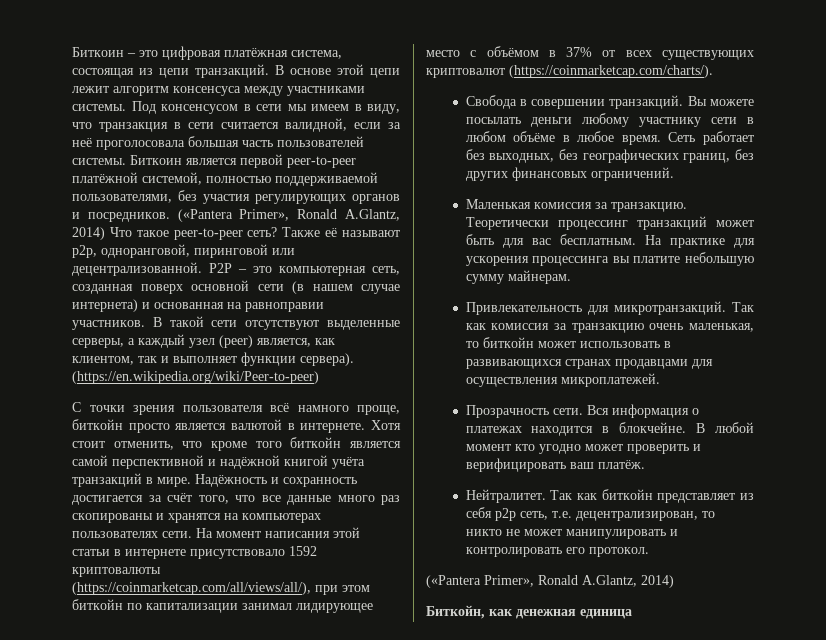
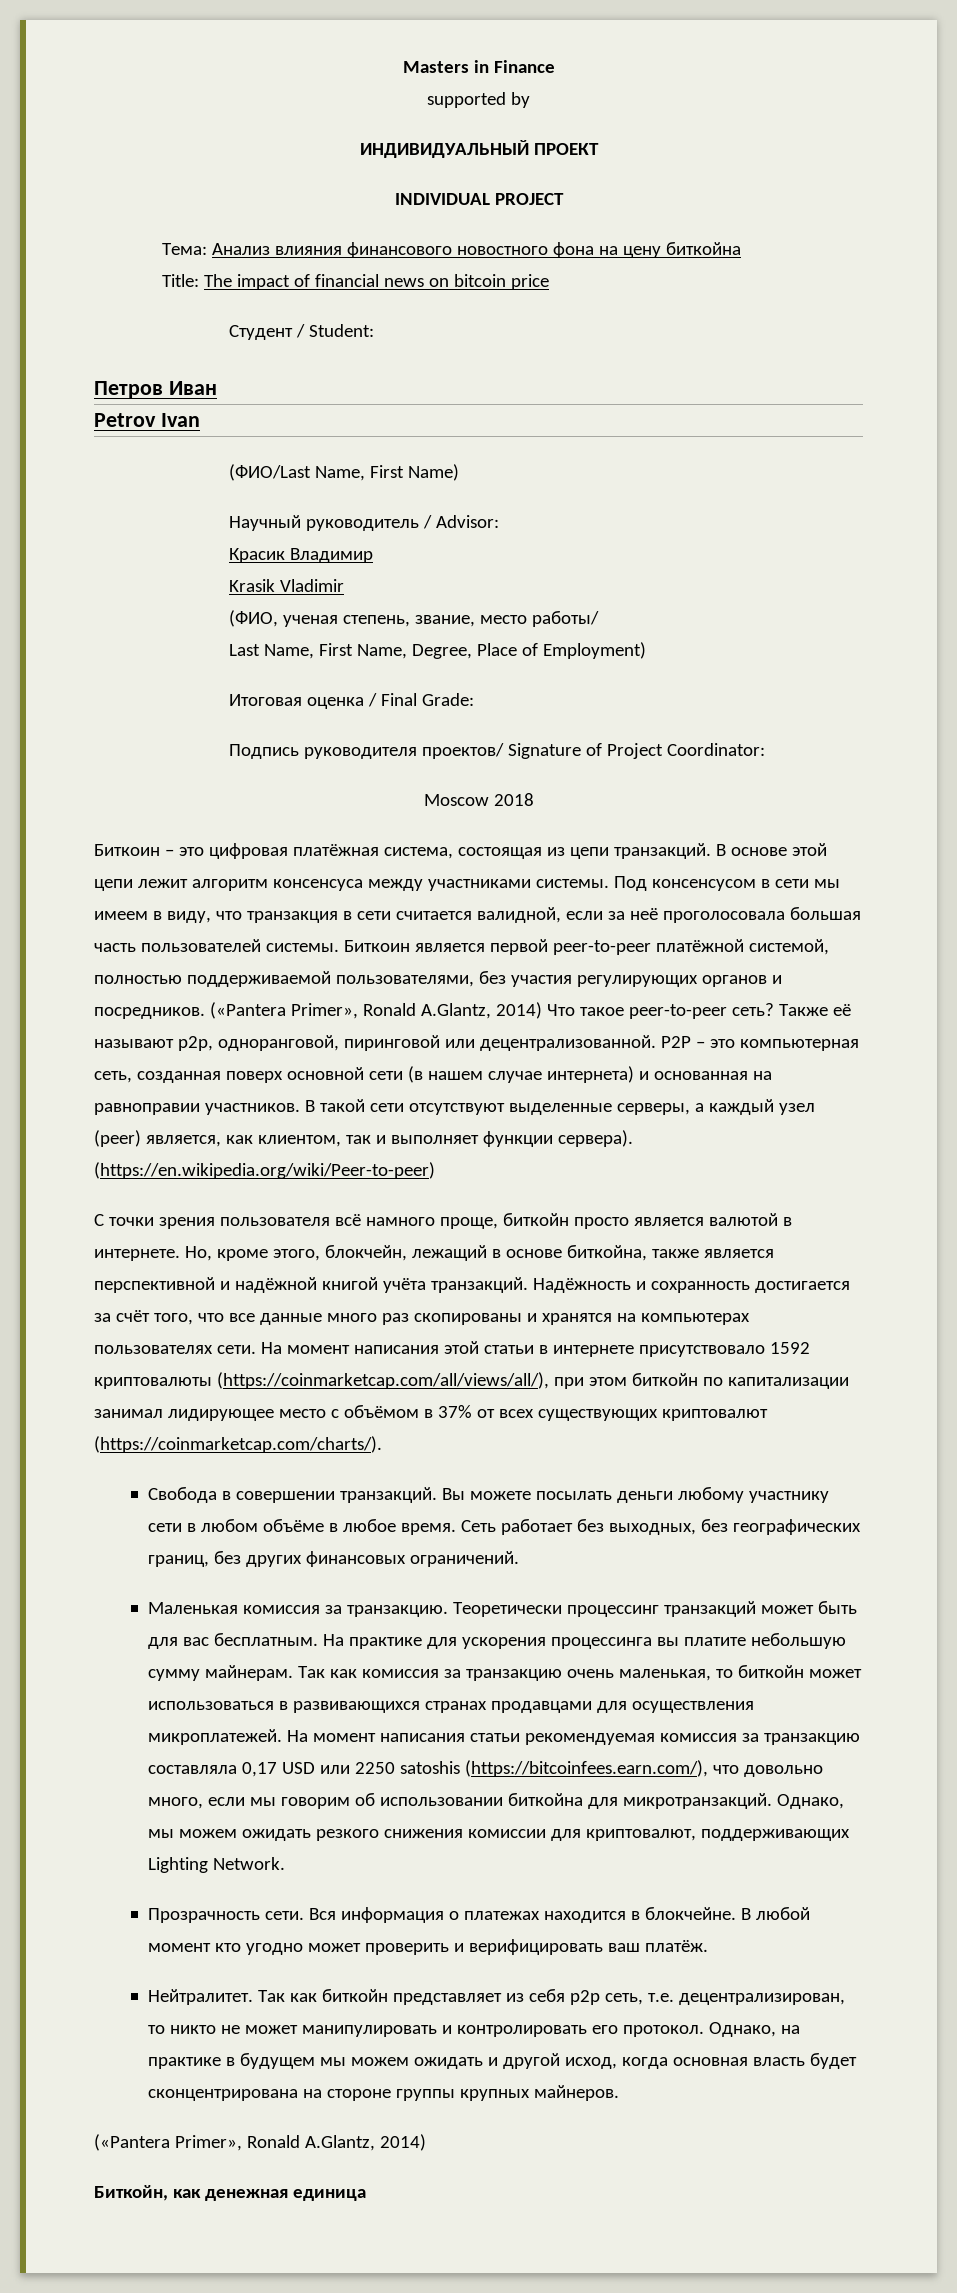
(72, 52) none -> [402,60,555,73] [427,92,530,108] [359,140,599,158] [394,193,564,205] [161,242,741,258] [161,274,549,290] [229,324,375,340] [94,381,217,398] [94,413,200,427] [229,464,460,481] [229,515,500,531] [229,548,374,563] [229,579,345,592] [229,610,600,627] [229,642,647,659] [229,693,475,709] [229,743,766,759] [423,793,534,806] Masters in Finance // supported by // ИНДИВИДУАЛЬНЫЙ ПРОЕКТ // INDIVIDUAL PROJECT // Тема: Анализ влияния финансового новостного фона на цену биткойна // Title: The impact of financial news on bitcoin price // Студент / Student: // Петров Иван // Petrov Ivan // (ФИО/Last Name, First Name) // Научный руководитель / Advisor: // Красик Владимир // Krasik Vladimir // (ФИО, ученая степень, звание, место работы/ // Last Name, First Name, Degree, Place of Employment) // Итоговая оценка / Final Grade: // Подпись руководителя проектов/ Signature of Project Coordinator: // Moscow 2018 //
[370,420,401,430] [72,437,401,451] [72,455,108,466] Хотя стоит отменить, что кроме того биткойн является самой -> [184,1245,774,1261] Но, кроме этого, блокчейн, лежащий в основе биткойна, также является
[72,473,191,487] транзакций в мире. -> [430,1277,528,1293] транзакций.
[465,301,726,315] // Привлекательность для микротранзакций. -> (294, 1673) none
[579,341,660,348] использовать -> [148,1701,275,1710] использоваться
(660, 380) none -> [287,1730,861,1745] [148,1760,824,1777] [148,1793,845,1809] [148,1829,851,1841] [148,1857,286,1873] На момент написания статьи рекомендуемая комиссия за транзакцию составляла 0,17 USD или 2250 satoshis (https://bitcoinfees.earn.com/), что довольно много, если мы говорим об использовании биткойна для микротранзакций. Однако, мы можем ожидать резкого снижения комиссии для криптовалют, поддерживающих Lighting Network.
(649, 552) none -> [709,2022,801,2037] [148,2053,858,2069] [148,2085,620,2101] Однако, на практике в будущем мы можем ожидать и другой исход, когда основная власть будет сконцентрирована на стороне группы крупных майнеров.

